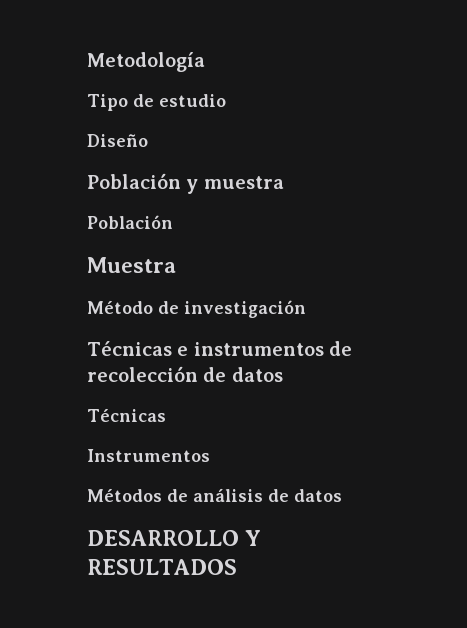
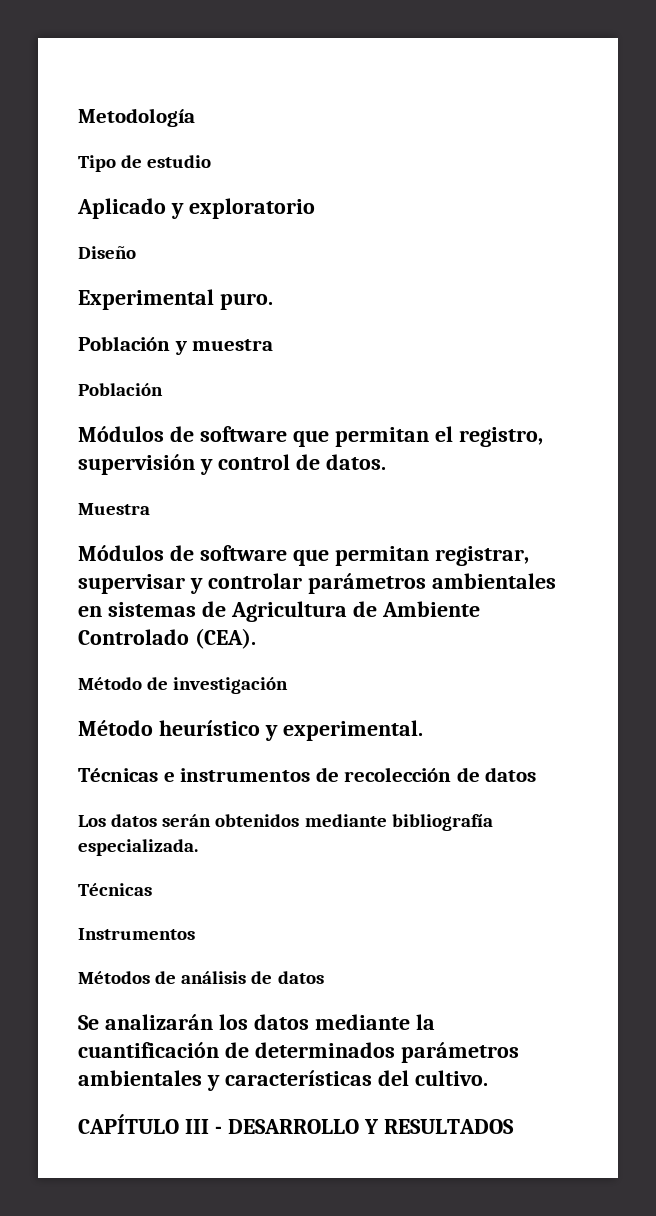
(226, 100) none -> [77,198,315,219] // Aplicado y exploratorio
(148, 140) none -> [78,289,273,310] // Experimental puro.
[87,257,176,273] Muestra -> [78,426,543,447] [78,454,386,475] [78,503,150,515] [78,545,529,566] [78,573,556,594] [78,601,480,622] [78,628,256,649] Módulos de software que permitan el registro, supervisión y control de datos. // Muestra // Módulos de software que permitan registrar, supervisar y controlar parámetros ambientales en sistemas de Agricultura de Ambiente Controlado (CEA).
(306, 309) none -> [78,720,423,741] // Método heurístico y experimental.
(283, 374) none -> [78,814,493,831] [78,839,198,856] // Los datos serán obtenidos mediante bibliografía especializada.
(342, 495) none -> [78,1014,435,1030] [78,1042,519,1063] [78,1070,488,1091] [78,1114,222,1134] Se analizarán los datos mediante la cuantificación de determinados parámetros ambientales y características del cultivo. // CAPÍTULO III -

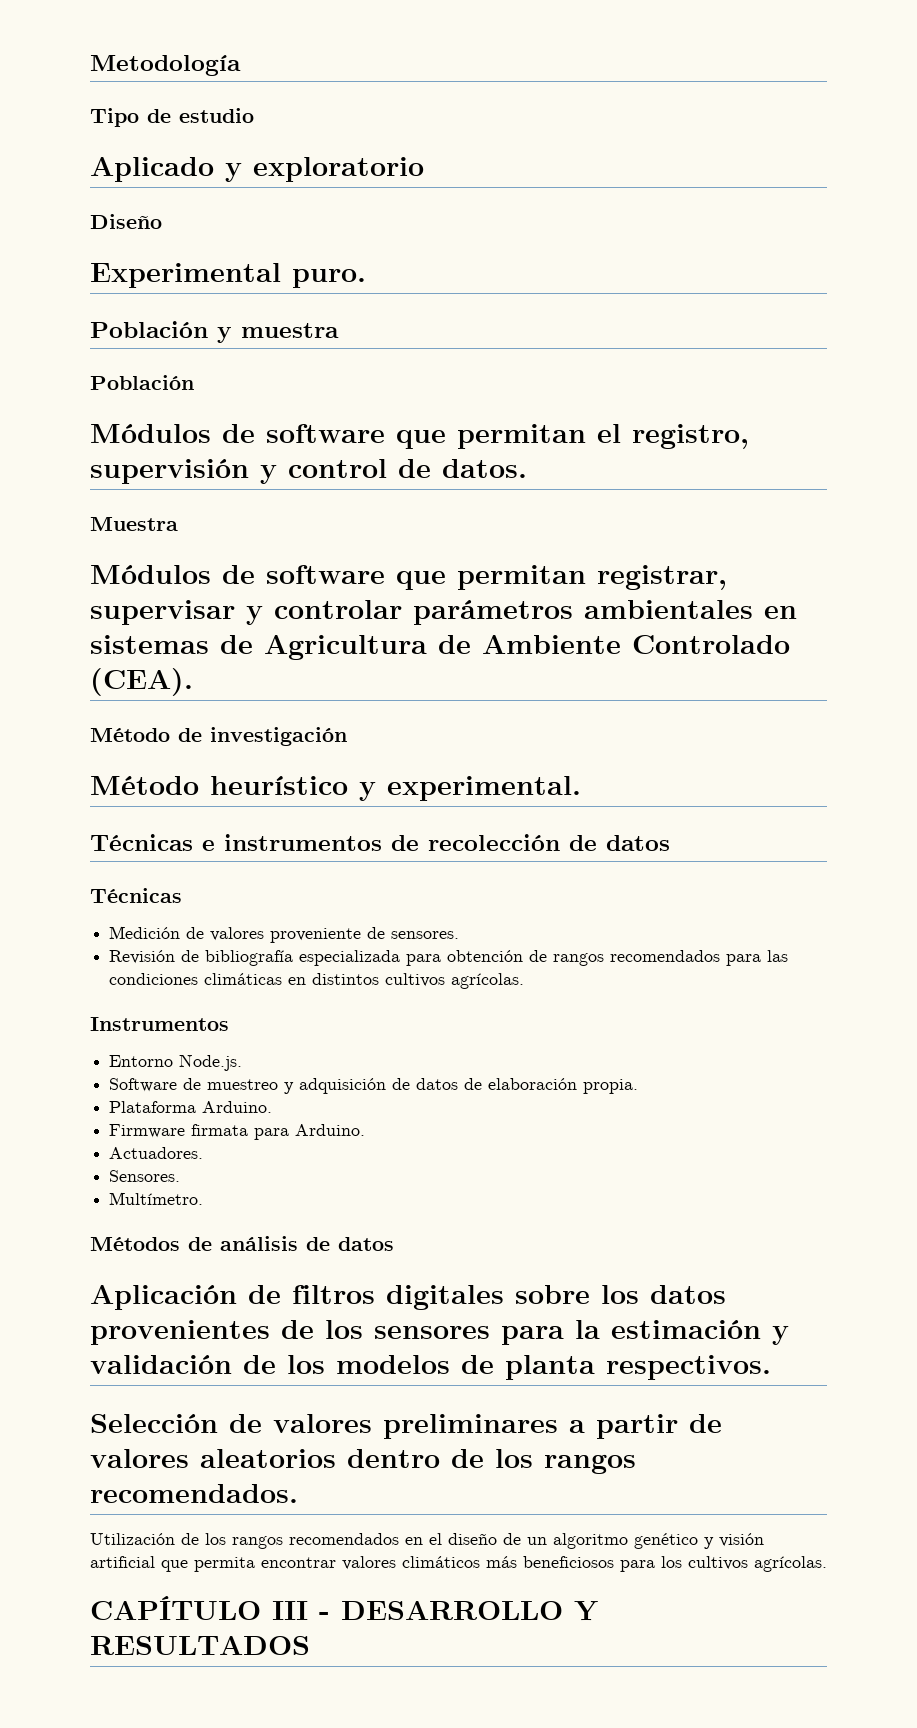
[78,814,493,831] [78,839,198,856] [78,883,152,896] [78,928,195,940] Los datos serán obtenidos mediante bibliografía especializada. // Técnicas // Instrumentos -> [90,888,182,903] [109,926,460,943] [109,950,789,966] [109,973,525,989] [90,1017,229,1031] [109,1054,243,1071] [109,1078,639,1094] [109,1101,273,1113] [109,1124,366,1140] [109,1147,204,1159] [109,1170,181,1182] [109,1192,204,1205] Técnicas // Medición de valores proveniente de sensores. // Revisión de bibliografía especializada para obtención de rangos recomendados para las condiciones climáticas en distintos cultivos agrícolas. // Instrumentos // Entorno Node.js. // Software de muestreo y adquisición de datos de elaboración propia. // Plataforma Arduino. // Firmware firmata para Arduino. // Actuadores. // Sensores. // Multímetro.
[78,1014,435,1030] [78,1042,519,1063] [78,1070,488,1091] Se analizarán los datos mediante la cuantificación de determinados parámetros ambientales y características del cultivo. -> [90,1285,726,1310] [90,1320,789,1345] [90,1355,771,1380] [90,1414,722,1439] [90,1449,636,1474] [90,1484,298,1503] [90,1533,764,1549] [90,1556,827,1572] Aplicación de filtros digitales sobre los datos provenientes de los sensores para la estimación y validación de los modelos de planta respectivos. // Selección de valores preliminares a partir de valores aleatorios dentro de los rangos recomendados. // Utilización de los rangos recomendados en el diseño de un algoritmo genético y visión artificial que permita encontrar valores climáticos más beneficiosos para los cultivos agrícolas.

